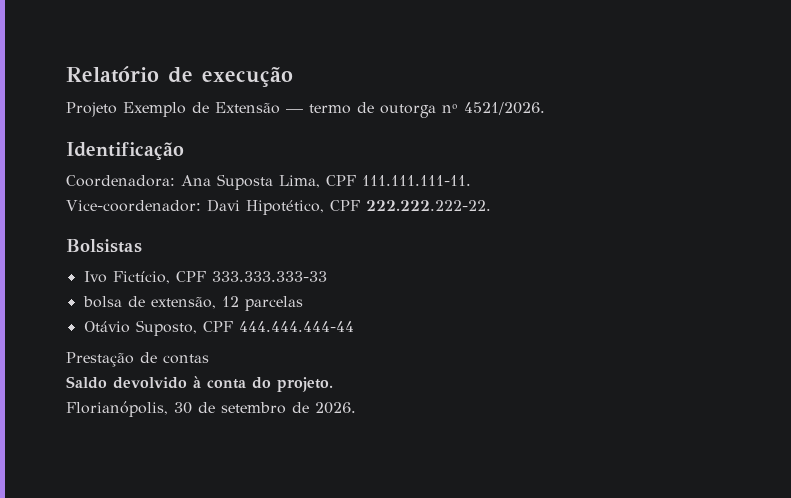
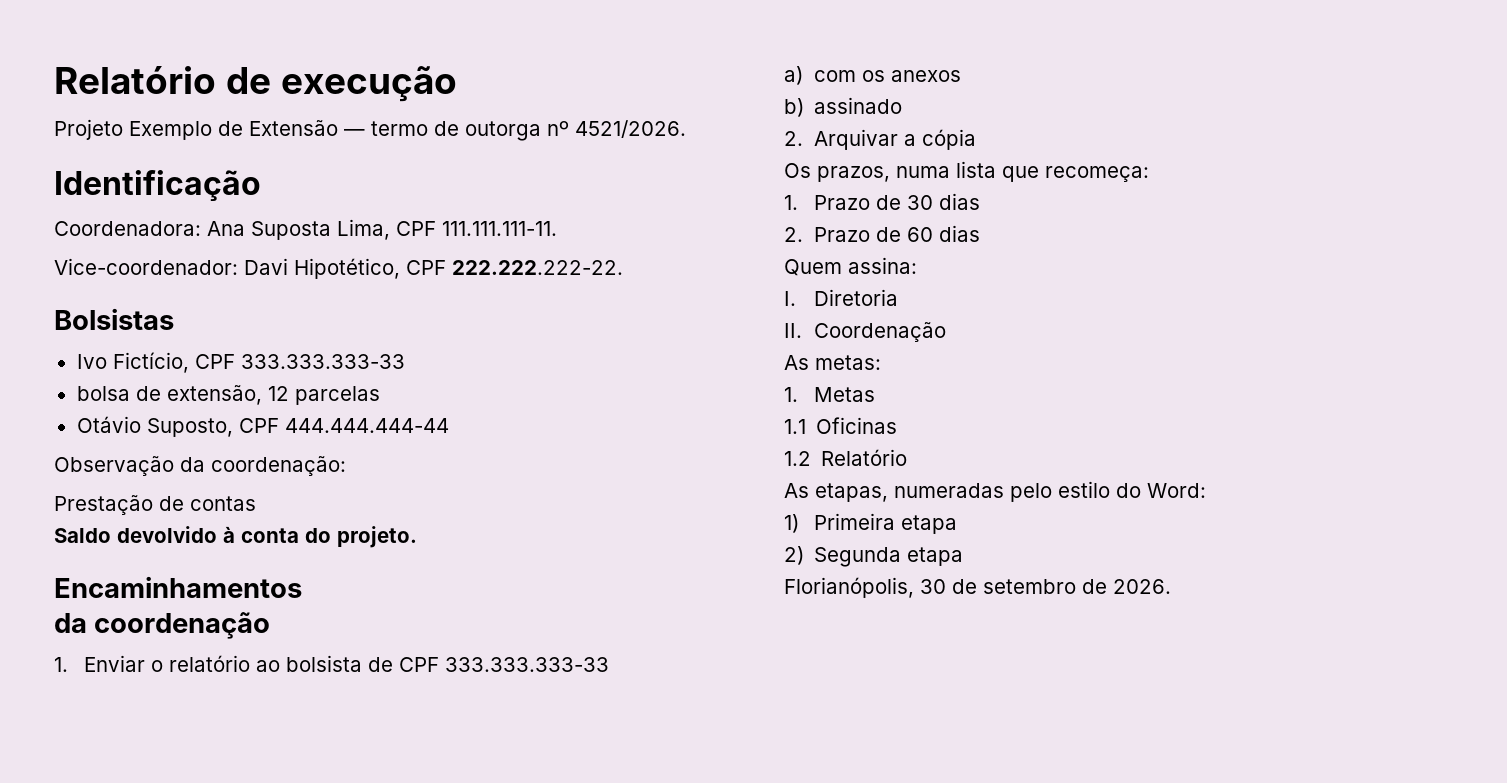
(354, 326) none -> [54,456,346,476] // Observação da coordenação:
(333, 384) none -> [54,576,302,598] [54,612,271,639] [54,655,609,672] [784,66,961,85] [784,97,903,117] [784,129,976,150] [784,161,1149,182] [784,193,980,210] [784,225,980,242] [784,257,917,276] [784,289,898,306] [784,322,946,342] [784,355,881,370] [784,387,875,402] [784,417,898,434] [784,449,908,466] [784,481,1206,502] [784,513,957,534] [784,546,964,567] // Encaminhamentos // da coordenação // 1. Enviar o relatório ao bolsista de CPF 333.333.333-33 // a) com os anexos // b) assinado // 2. Arquivar a cópia // Os prazos, numa lista que recomeça: // 1. Prazo de 30 dias // 2. Prazo de 60 dias // Quem assina: // I. Diretoria // II. Coordenação // As metas: // 1. Metas // 1.1 Oficinas // 1.2 Relatório // As etapas, numeradas pelo estilo do Word: // 1) Primeira etapa // 2) Segunda etapa

